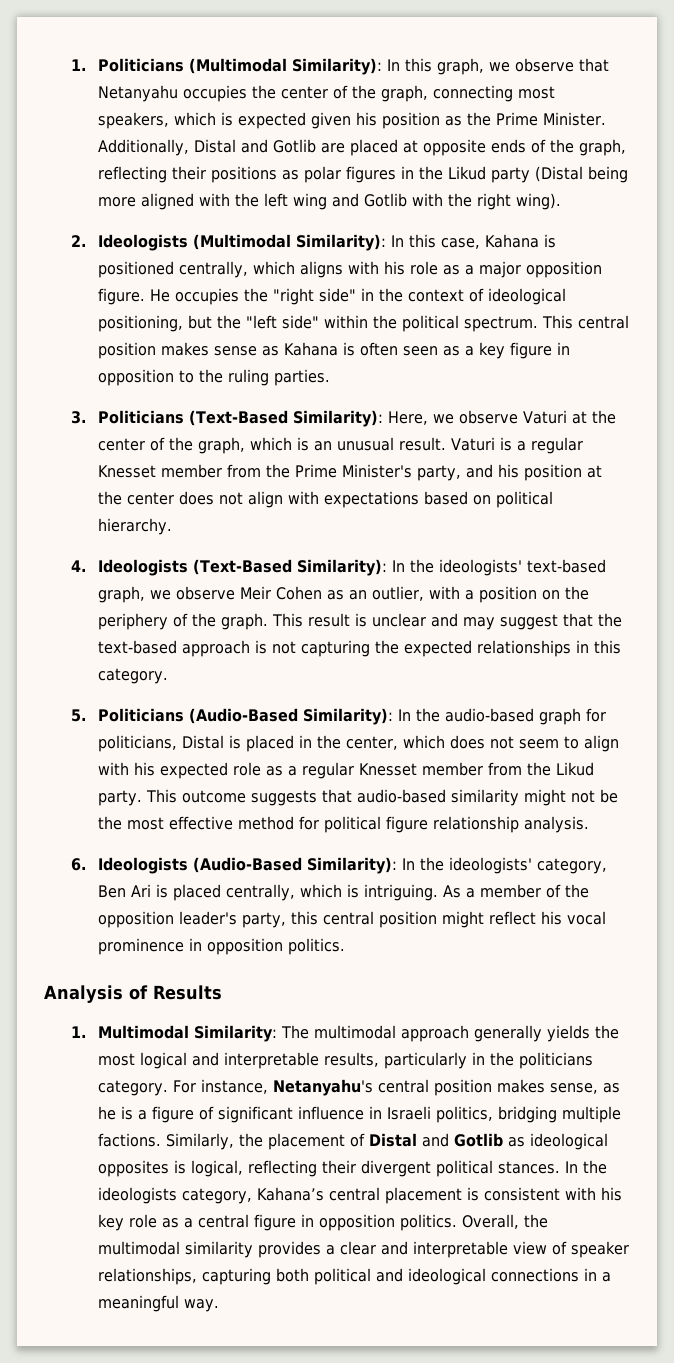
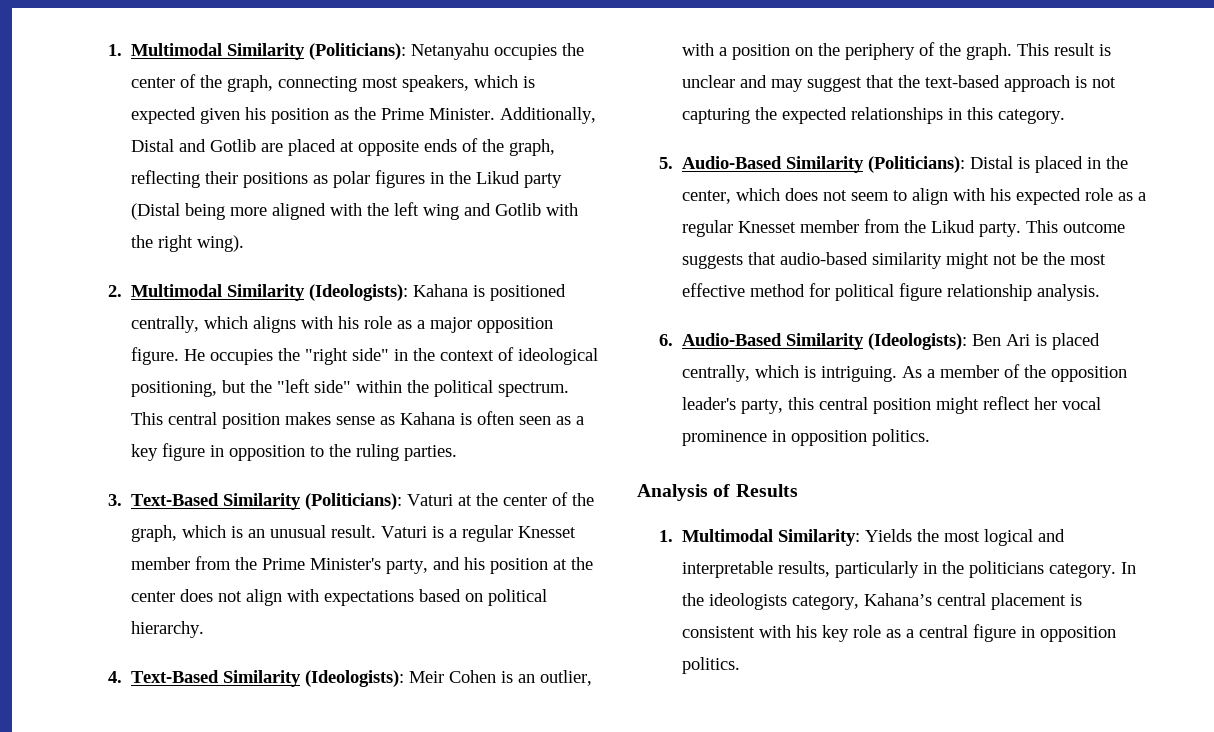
[71,58,610,75] 1. Politicians (Multimodal Similarity): In this graph, we observe that -> [107,43,407,60] 1. Multimodal Similarity (Politicians):
[98,234,481,251] Ideologists (Multimodal Similarity): In this case, -> [131,284,409,301] Multimodal Similarity (Ideologists):
[98,410,519,427] Politicians (Text-Based Similarity): Here, we observe -> [131,493,403,510] Text-Based Similarity (Politicians):
[98,559,607,576] [98,586,236,603] Ideologists (Text-Based Similarity): In the ideologists' text-based graph, we observe -> [131,670,405,687] Text-Based Similarity (Ideologists):
[327,590,345,600] as -> [501,671,514,683] is
[98,708,607,725] [98,735,178,752] Politicians (Audio-Based Similarity): In the audio-based graph for politicians, -> [682,156,966,173] Audio-Based Similarity (Politicians):
[98,857,608,874] Ideologists (Audio-Based Similarity): In the ideologists' category, -> [682,333,968,350] Audio-Based Similarity (Ideologists):
[541,911,563,925] his -> [1034,397,1058,410] her
[281,1025,591,1042] The multimodal approach generally yields -> [865,529,913,542] Yields
[173,1079,621,1096] [98,1106,622,1123] [98,1133,609,1150] [98,1160,561,1177] For instance, Netanyahu's central position makes sense, as he is a figure of significant influence in Israeli politics, bridging multiple factions. Similarly, the placement of Distal and Gotlib as ideological opposites is logical, reflecting their divergent political stances. -> (1117, 570) none
[462,1214,549,1229] [98,1241,630,1258] [98,1268,612,1285] [98,1295,220,1312] Overall, the multimodal similarity provides a clear and interpretable view of speaker relationships, capturing both political and ideological connections in a meaningful way. -> (741, 665) none

